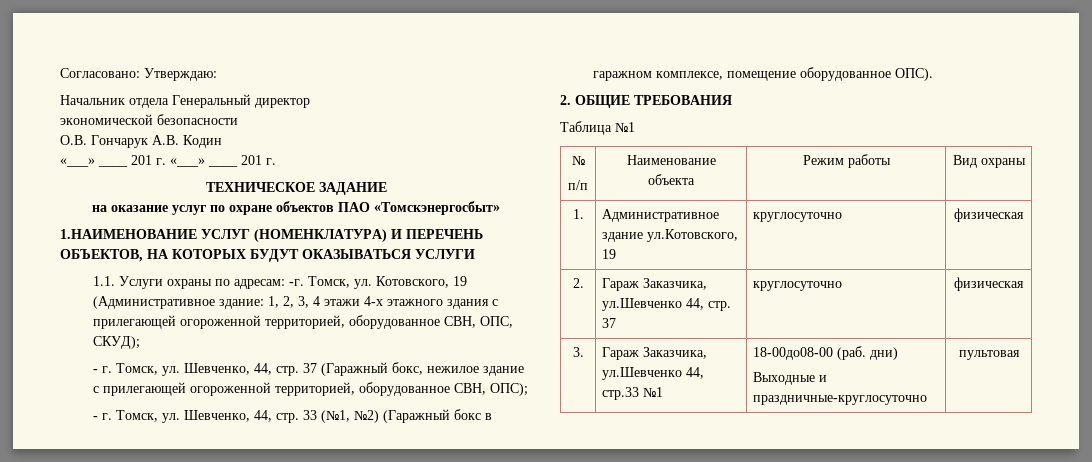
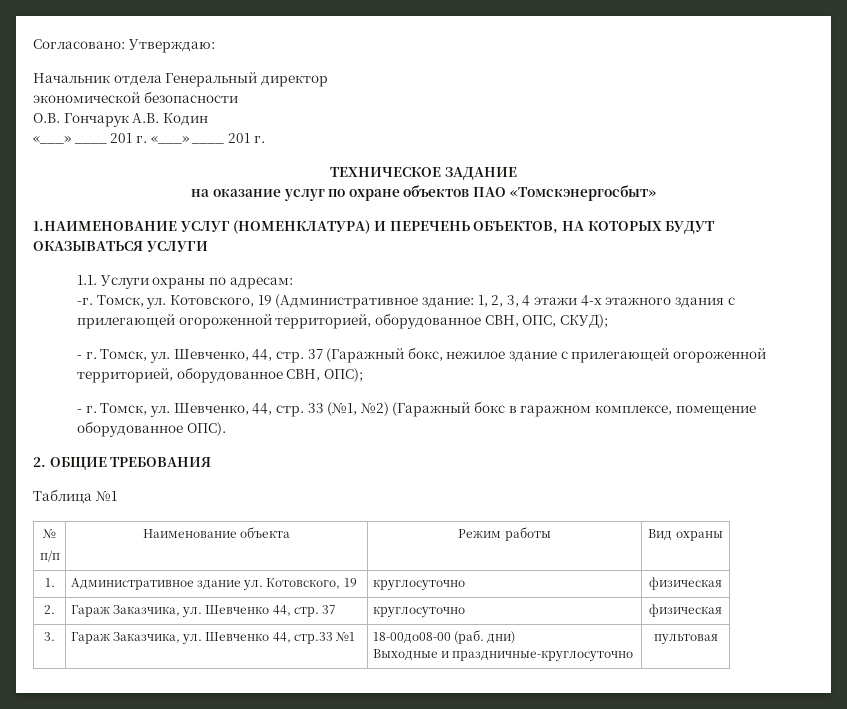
(285, 284) none -> (293, 283) //
[647,229,739,242] ул.Котовского, -> [243,578,341,591] ул. Котовского,
[602,298,683,311] ул.Шевченко -> [182,605,270,618] ул. Шевченко
[602,367,683,380] ул.Шевченко -> [182,632,270,645] ул. Шевченко

